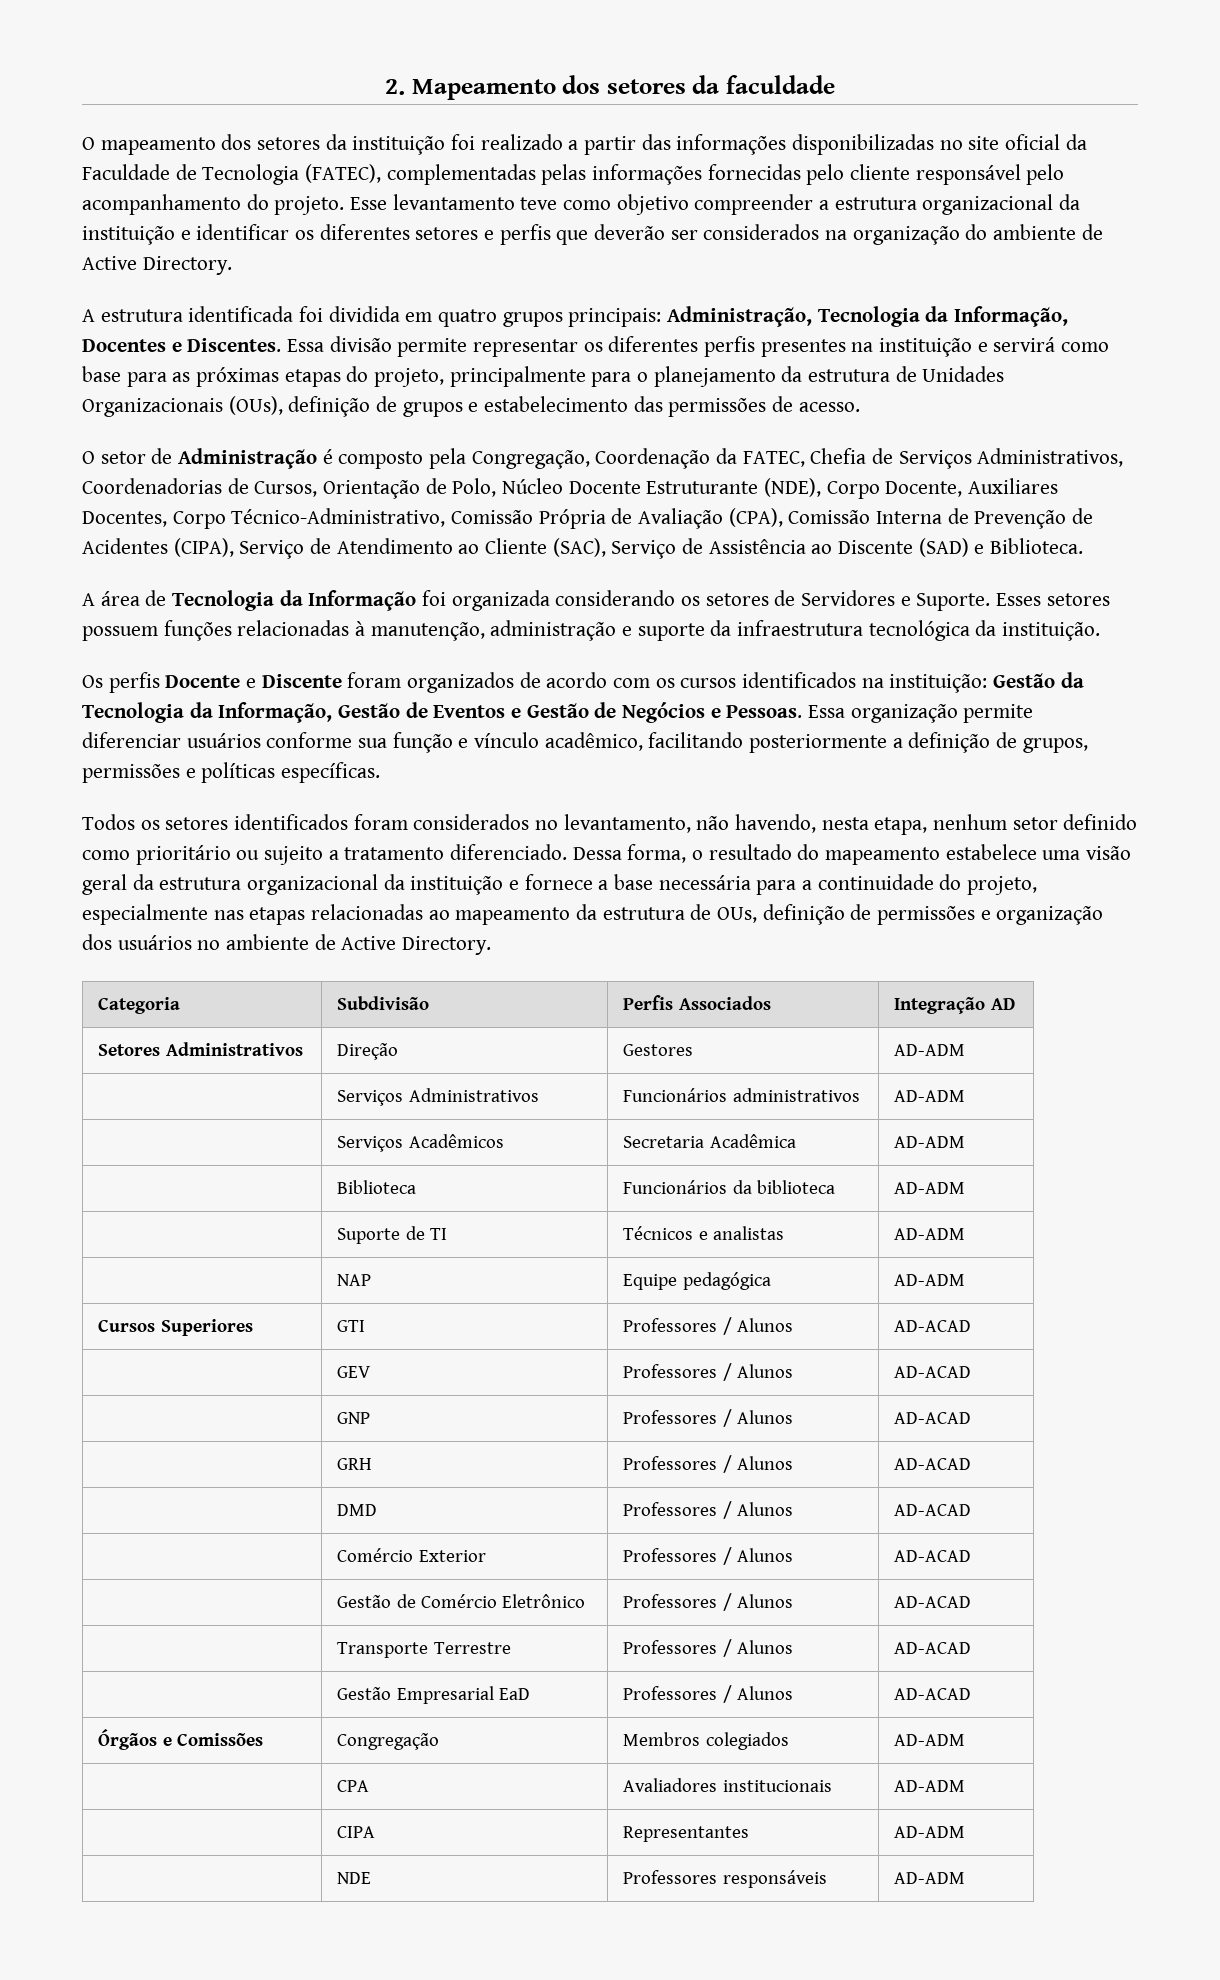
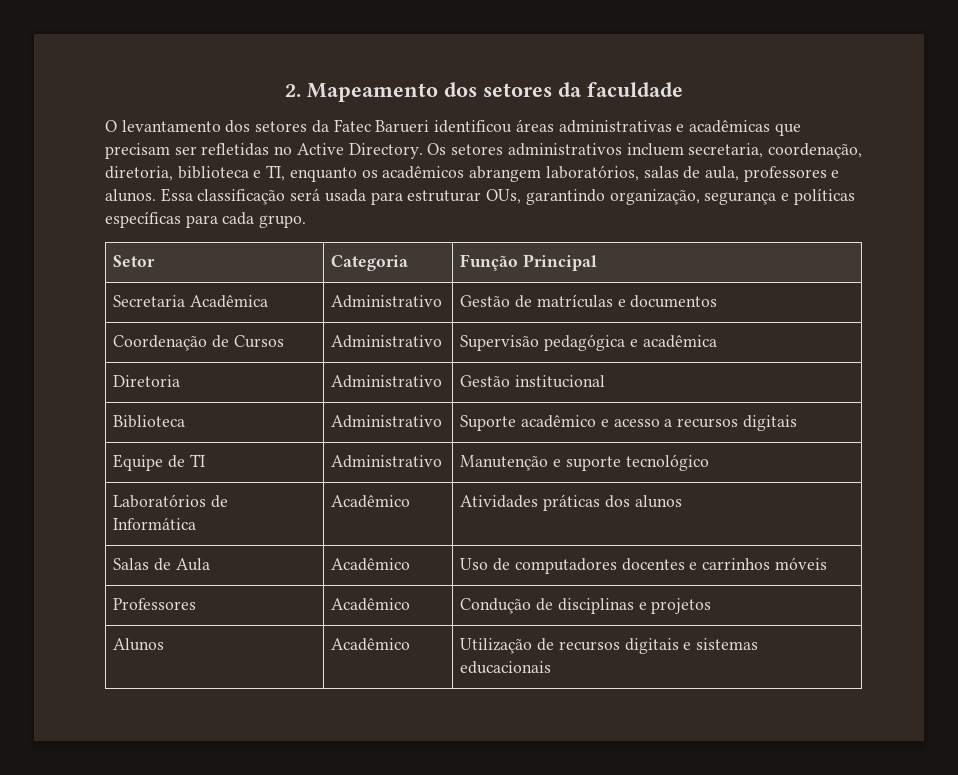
[100,134,1087,155] [82,164,1065,185] [82,194,1081,215] [82,224,1103,245] [82,256,232,275] [82,306,1069,327] [82,336,1110,357] [82,366,1005,387] [82,396,860,417] [82,448,1124,469] [82,478,1059,499] [82,508,1094,529] [82,538,1084,559] [82,590,1110,611] [82,620,1101,641] [82,672,1084,693] [82,702,1034,723] [82,732,1088,753] [82,762,381,783] [82,814,1138,835] [82,844,1132,865] [82,874,1038,895] [82,904,1104,925] [82,934,492,955] [98,997,181,1014] [337,996,430,1010] [623,995,771,1010] [894,997,1015,1014] [98,1042,303,1056] [337,1043,399,1060] [623,1044,694,1056] [894,1044,966,1056] [337,1088,539,1106] [623,1088,860,1102] [894,1090,966,1102] [337,1134,504,1152] [623,1134,796,1148] [894,1136,966,1148] [337,1180,417,1194] [623,1180,835,1194] [894,1182,966,1194] [337,1226,447,1244] [623,1226,784,1240] [894,1228,966,1240] [337,1274,372,1286] [623,1272,771,1290] [894,1274,966,1286] [98,1319,253,1336] [337,1320,366,1332] [623,1317,793,1335] [894,1320,972,1332] [337,1366,372,1378] [623,1363,793,1381] [894,1366,972,1378] [337,1412,371,1424] [623,1409,793,1427] [894,1412,972,1424] [337,1458,373,1470] [623,1455,793,1473] [894,1458,972,1470] [337,1504,378,1516] [623,1501,793,1519] [894,1504,972,1516] [337,1548,486,1562] [623,1547,793,1565] [894,1550,972,1562] [337,1594,585,1608] [623,1593,793,1611] [894,1596,972,1608] [337,1642,511,1658] [623,1639,793,1657] [894,1642,972,1654] [337,1686,530,1704] [623,1685,793,1703] [894,1688,972,1700] [98,1729,263,1750] [337,1733,440,1750] [623,1732,789,1750] [894,1734,966,1746] [337,1780,370,1792] [623,1778,832,1792] [894,1780,966,1792] [337,1826,376,1838] [623,1826,750,1842] [894,1826,966,1838] [337,1872,372,1884] [623,1870,827,1888] [894,1872,966,1884] mapeamento dos setores da instituição foi realizado a partir das informações disponibilizadas no site oficial da Faculdade de Tecnologia (FATEC), complementadas pelas informações fornecidas pelo cliente responsável pelo acompanhamento do projeto. Esse levantamento teve como objetivo compreender a estrutura organizacional da instituição e identificar os diferentes setores e perfis que deverão ser considerados na organização do ambiente de Active Directory. // A estrutura identificada foi dividida em quatro grupos principais: Administração, Tecnologia da Informação, Docentes e Discentes. Essa divisão permite representar os diferentes perfis presentes na instituição e servirá como base para as próximas etapas do projeto, principalmente para o planejamento da estrutura de Unidades Organizacionais (OUs), definição de grupos e estabelecimento das permissões de acesso. // O setor de Administração é composto pela Congregação, Coordenação da FATEC, Chefia de Serviços Administrativos, Coordenadorias de Cursos, Orientação de Polo, Núcleo Docente Estruturante (NDE), Corpo Docente, Auxiliares Docentes, Corpo Técnico-Administrativo, Comissão Própria de Avaliação (CPA), Comissão Interna de Prevenção de Acidentes (CIPA), Serviço de Atendimento ao Cliente (SAC), Serviço de Assistência ao Discente (SAD) e Biblioteca. // A área de Tecnologia da Informação foi organizada considerando os setores de Servidores e Suporte. Esses setores possuem funções relacionadas à manutenção, administração e suporte da infraestrutura tecnológica da instituição. // Os perfis Docente e Discente foram organizados de acordo com os cursos identificados na instituição: Gestão da Tecnologia da Informação, Gestão de Eventos e Gestão de Negócios e Pessoas. Essa organização permite diferenciar usuários conforme sua função e vínculo acadêmico, facilitando posteriormente a definição de grupos, permissões e políticas específicas. // Todos os setores identificados foram considerados no levantamento, não havendo, nesta etapa, nenhum setor definido como prioritário ou sujeito a tratamento diferenciado. Dessa forma, o resultado do mapeamento estabelece uma visão geral da estrutura organizacional da instituição e fornece a base necessária para a continuidade do projeto, especialmente nas etapas relacionadas ao mapeamento da estrutura de OUs, definição de permissões e organização dos usuários no ambiente de Active Directory. // Categoria | Subdivisão | Perfis Associados | Integração AD // Setores Administrativos | Direção | Gestores | AD-ADM // | Serviços Administrativos | Funcionários administrativos | AD-ADM // | Serviços Acadêmicos | Secretaria Acadêmica | AD-ADM // | Biblioteca | Funcionários da biblioteca | AD-ADM // | Suporte de TI | Técnicos e analistas | AD-ADM // | NAP | Equipe pedagógica | AD-ADM // Cursos Superiores | GTI | Professores / Alunos | AD-ACAD // | GEV | Professores / Alunos | AD-ACAD // | GNP | Professores / Alunos | AD-ACAD // | GRH | Professores / Alunos | AD-ACAD // | DMD | Professores / Alunos | AD-ACAD // | Comércio Exterior | Professores / Alunos | AD-ACAD // | Gestão de Comércio Eletrônico | Professores / Alunos | AD-ACAD // | Transporte Terrestre | Professores / Alunos | AD-ACAD // | Gestão Empresarial EaD | Professores / Alunos | AD-ACAD // Órgãos e Comissões | Congregação | Membros colegiados | AD-ADM // | CPA | Avaliadores institucionais | AD-ADM // | CIPA | Representantes | AD-ADM // | NDE | Professores responsáveis | AD-ADM -> [121,119,801,136] [105,143,862,159] [105,165,840,182] [105,188,855,205] [105,211,307,228] [113,255,156,267] [331,255,409,271] [460,254,598,271] [113,295,269,308] [331,295,443,308] [460,294,718,308] [113,335,284,351] [331,335,443,348] [460,334,717,351] [113,375,181,387] [331,375,443,388] [460,375,606,388] [113,415,186,428] [331,415,443,428] [460,415,797,431] [113,454,205,471] [331,455,443,468] [460,454,709,471] [113,494,229,508] [113,517,197,530] [331,495,411,508] [460,494,682,511] [113,558,210,571] [331,558,411,571] [460,557,827,574] [113,598,197,610] [331,598,411,611] [460,598,712,614] [113,638,165,651] [331,638,411,651] [460,638,759,654] [460,661,552,674] levantamento dos setores da Fatec Barueri identificou áreas administrativas e acadêmicas que precisam ser refletidas no Active Directory. Os setores administrativos incluem secretaria, coordenação, diretoria, biblioteca e TI, enquanto os acadêmicos abrangem laboratórios, salas de aula, professores e alunos. Essa classificação será usada para estruturar OUs, garantindo organização, segurança e políticas específicas para cada grupo. // Setor | Categoria | Função Principal // Secretaria Acadêmica | Administrativo | Gestão de matrículas e documentos // Coordenação de Cursos | Administrativo | Supervisão pedagógica e acadêmica // Diretoria | Administrativo | Gestão institucional // Biblioteca | Administrativo | Suporte acadêmico e acesso a recursos digitais // Equipe de TI | Administrativo | Manutenção e suporte tecnológico // Laboratórios de Informática | Acadêmico | Atividades práticas dos alunos // Salas de Aula | Acadêmico | Uso de computadores docentes e carrinhos móveis // Professores | Acadêmico | Condução de disciplinas e projetos // Alunos | Acadêmico | Utilização de recursos digitais e sistemas educacionais

